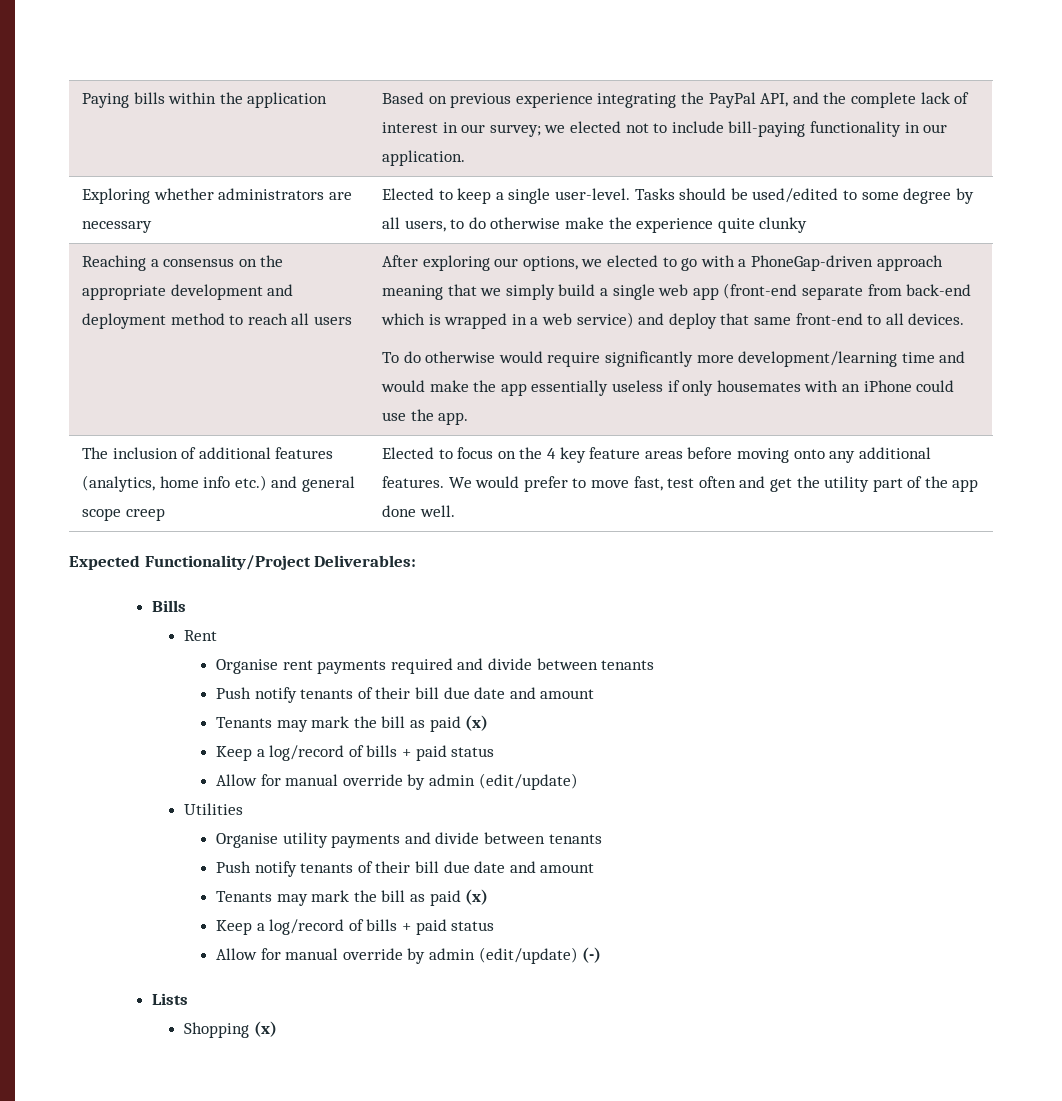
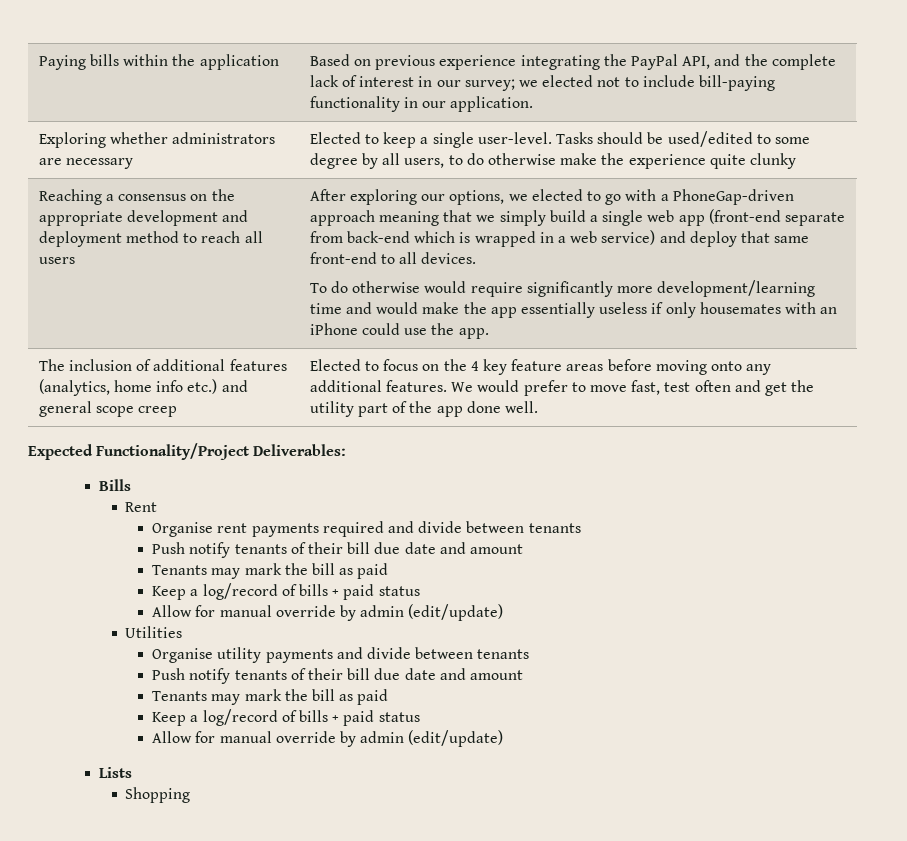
[465,715,489,731] (x) -> (389, 571) none
[465,889,489,905] (x) -> (389, 697) none
[582,947,602,963] (-) -> (504, 738) none
[253,1021,277,1037] (x) -> (191, 795) none

